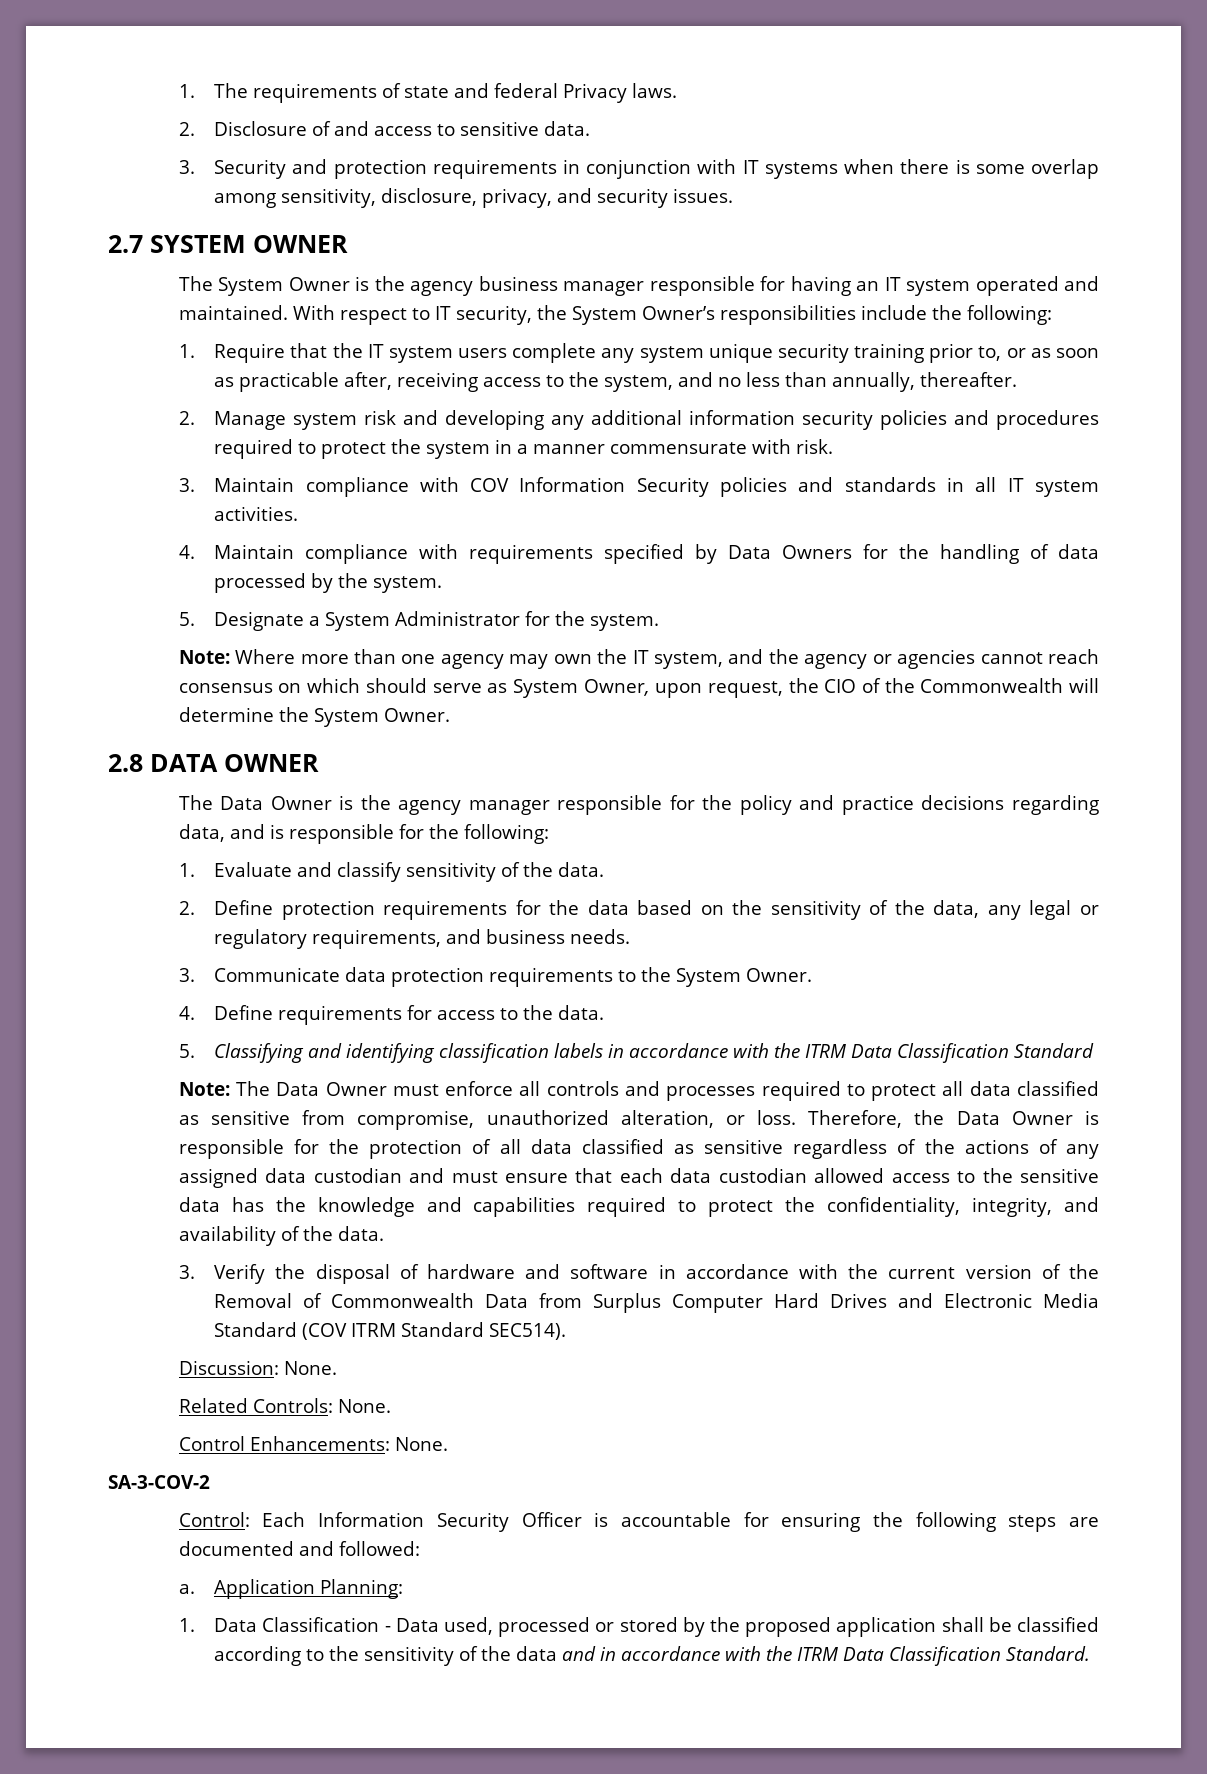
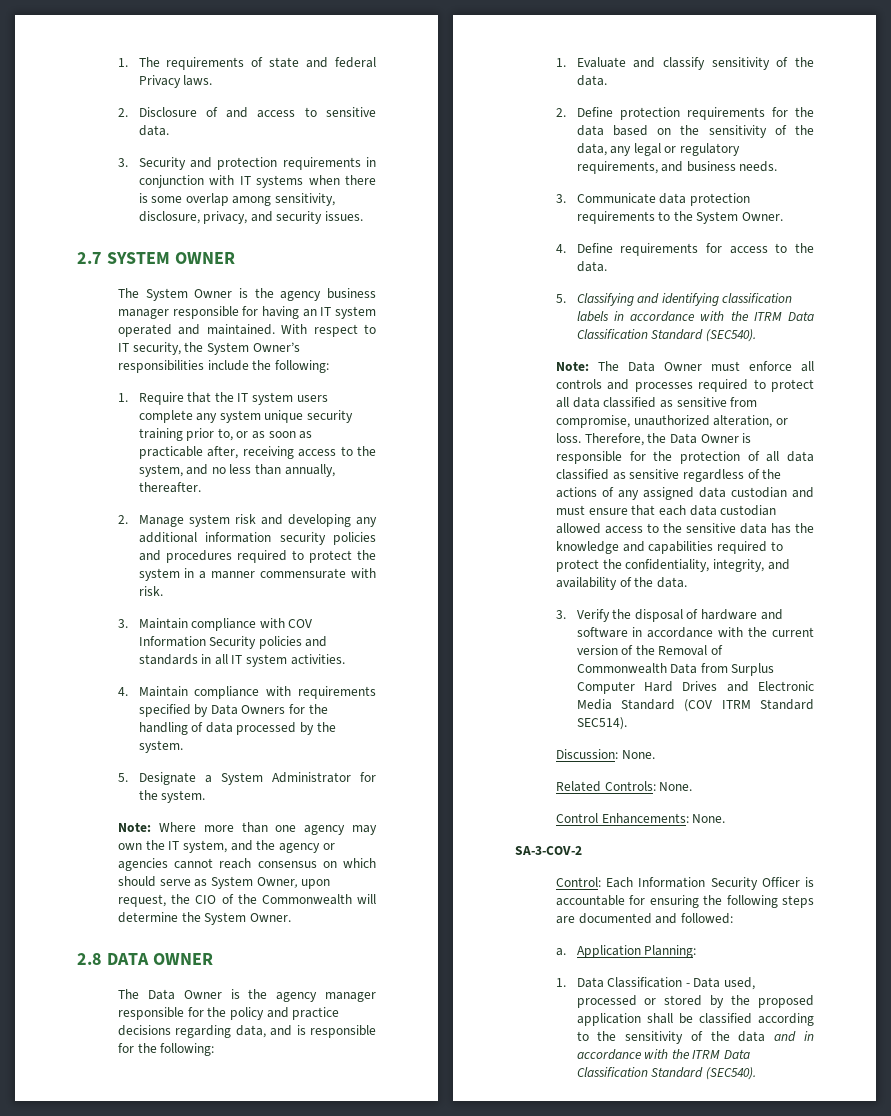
(1095, 1050) none -> [705,329,756,342] (SEC540).
[1006,1646,1091,1661] Standard. -> [651,1067,756,1080] Standard (SEC540).

